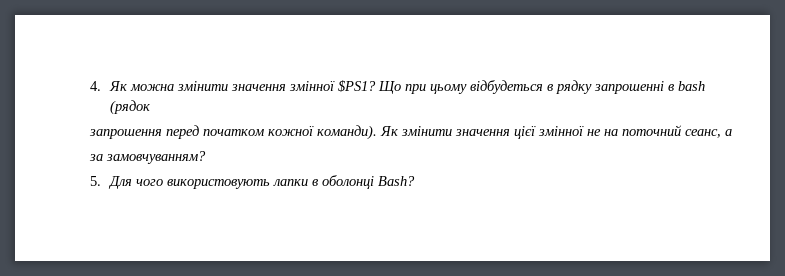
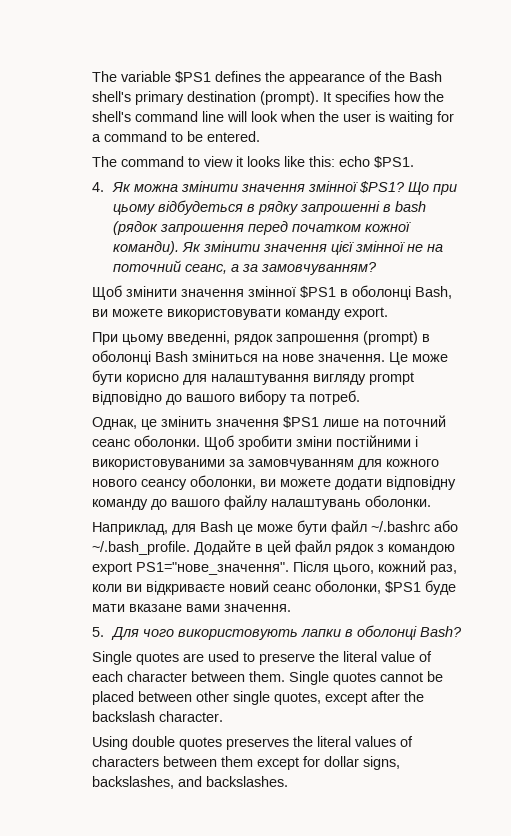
(90, 86) none -> [91,71,442,85] [91,91,444,105] [91,111,454,125] [91,131,260,142] [91,156,414,168] The variable $PS1 defines the appearance of the Bash shell's primary destination (prompt). It specifies how the shell's command line will look when the user is waiting for a command to be entered. // The command to view it looks like this: echo $PS1. //
(150, 107) // -> (159, 228) none
(733, 132) // -> (240, 268) none
(207, 157) none -> [91,285,452,300] [91,307,388,320] [91,331,430,345] [91,350,448,365] [91,370,414,385] [91,390,360,405] [91,415,446,430] [91,435,418,450] [91,459,439,470] [91,475,456,490] [91,495,431,510] [91,520,458,535] [91,540,455,555] [91,560,457,575] [91,580,456,595] [91,604,291,612] // Щоб змінити значення змінної $PS1 в оболонці Bash, ви можете використовувати команду export. // При цьому введенні, рядок запрошення (prompt) в оболонці Bash зміниться на нове значення. Це може бути корисно для налаштування вигляду prompt відповідно до вашого вибору та потреб. // Однак, це змінить значення $PS1 лише на поточний сеанс оболонки. Щоб зробити зміни постійними і використовуваними за замовчуванням для кожного нового сеансу оболонки, ви можете додати відповідну команду до вашого файлу налаштувань оболонки. // Наприклад, для Bash це може бути файл ~/.bashrc або ~/.bash_profile. Додайте в цей файл рядок з командою export PS1="нове_значення". Після цього, кожний раз, коли ви відкриваєте новий сеанс оболонки, $PS1 буде мати вказане вами значення.
(415, 181) none -> [91,651,432,665] [91,671,443,685] [91,691,424,705] [91,711,223,722] [91,736,413,750] [91,756,400,770] [91,776,288,789] // Single quotes are used to preserve the literal value of each character between them. Single quotes cannot be placed between other single quotes, except after the backslash character. // Using double quotes preserves the literal values of characters between them except for dollar signs, backslashes, and backslashes.

